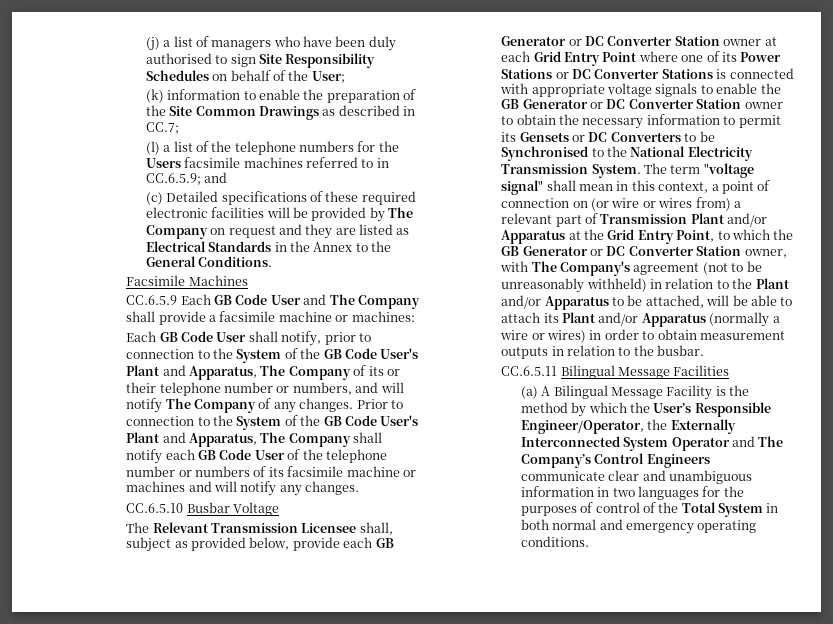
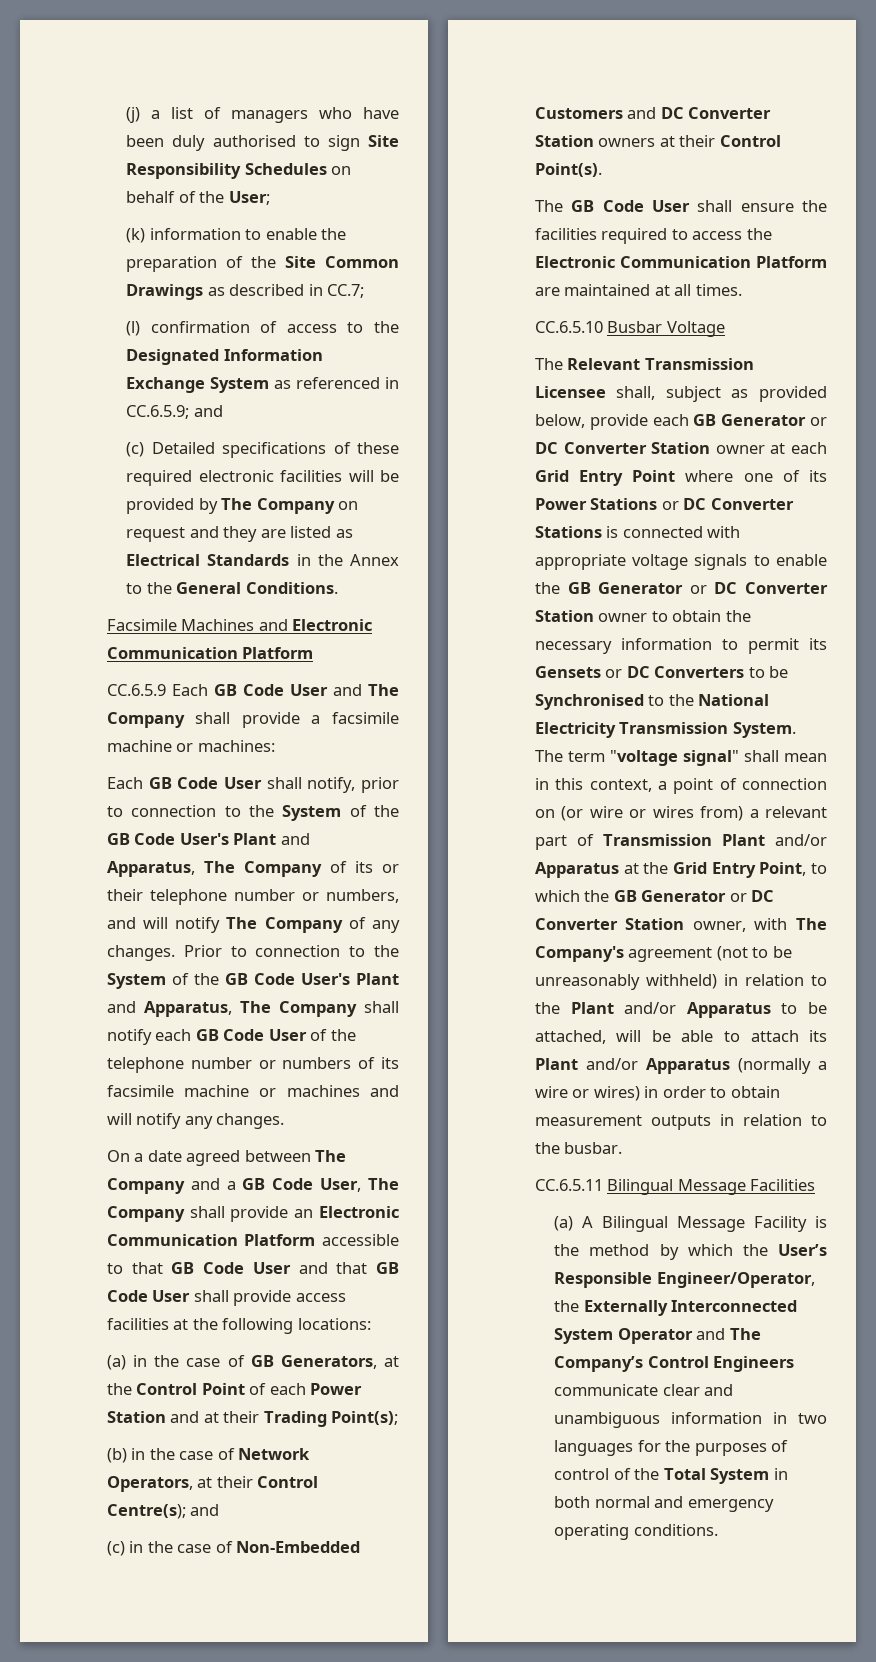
[163,141,399,155] [145,157,374,168] a list of the telephone numbers for the Users facsimile machines referred to -> [150,321,400,333] [126,349,323,365] [126,377,381,393] confirmation of access to the Designated Information Exchange System as referenced
(248, 280) none -> [258,619,373,631] [106,647,314,659] and Electronic Communication Platform
(360, 488) none -> [106,1150,347,1166] [106,1178,399,1194] [106,1206,399,1222] [106,1234,399,1246] [106,1262,399,1274] [106,1290,346,1306] [106,1318,371,1334] [106,1355,400,1370] [106,1383,363,1395] [106,1411,399,1427] [106,1448,311,1463] [106,1476,319,1492] [106,1504,220,1519] [106,1541,361,1556] [534,107,772,119] [534,135,781,147] [534,163,602,177] [534,200,827,212] [534,228,772,244] [534,256,827,268] [534,284,742,296] // On a date agreed between The Company and a GB Code User, The Company shall provide an Electronic Communication Platform accessible to that GB Code User and that GB Code User shall provide access facilities at the following locations: // (a) in the case of GB Generators, at the Control Point of each Power Station and at their Trading Point(s); // (b) in the case of Network Operators, at their Control Centre(s); and // (c) in the case of Non-Embedded Customers and DC Converter Station owners at their Control Point(s). // The GB Code User shall ensure the facilities required to access the Electronic Communication Platform are maintained at all times.

